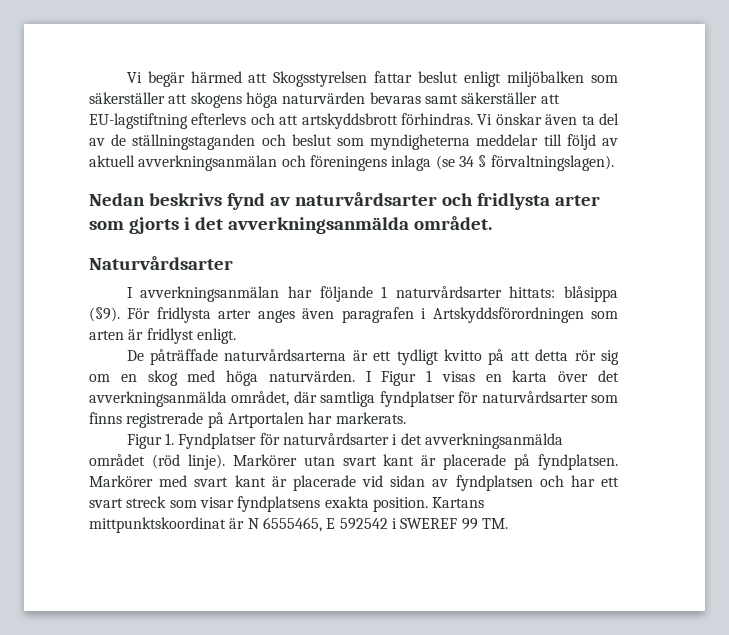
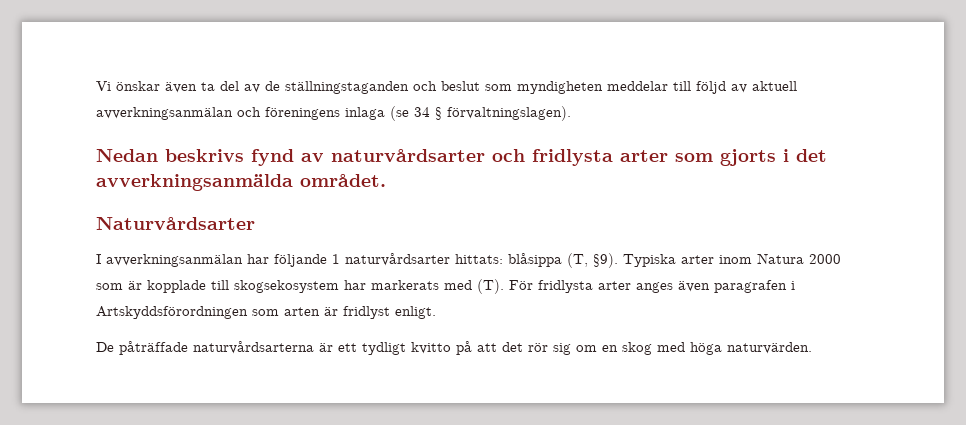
[126,71,618,87] [89,92,560,108] [89,113,493,129] Vi begär härmed att Skogsstyrelsen fattar beslut enligt miljöbalken som säkerställer att skogens höga naturvärden bevaras samt säkerställer att EU-lagstiftning efterlevs och att artskyddsbrott förhindras. Vi -> [96,81,111,91] Vi
[370,134,471,150] myndigheterna -> [517,81,603,94] myndigheten
[89,307,120,322] (§9). -> [567,253,841,268] [96,279,504,294] (T, §9). Typiska arter inom Natura 2000 som är kopplade till skogsekosystem har markerats med (T).
[535,349,569,361] detta -> [502,342,523,352] det
[365,370,619,386] [89,391,618,407] [89,412,406,428] [126,433,563,449] [89,454,618,470] [89,475,620,491] [89,496,485,512] [89,517,508,533] I Figur 1 visas en karta över det avverkningsanmälda området, där samtliga fyndplatser för naturvårdsarter som finns registrerade på Artportalen har markerats. // Figur 1. Fyndplatser för naturvårdsarter i det avverkningsanmälda området (röd linje). Markörer utan svart kant är placerade på fyndplatsen. Markörer med svart kant är placerade vid sidan av fyndplatsen och har ett svart streck som visar fyndplatsens exakta position. Kartans mittpunktskoordinat är N 6555465, E 592542 i SWEREF 99 TM. -> (812, 348) none

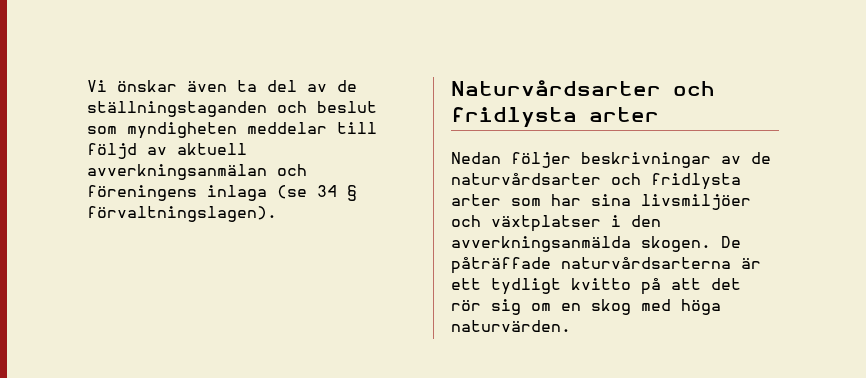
[96,149,324,166] Nedan beskrivs fynd av -> [451,80,715,96] [451,107,659,128] [451,152,771,168] Naturvårdsarter och fridlysta arter // Nedan följer beskrivningar av de
[720,149,827,166] [96,174,386,191] [96,217,255,230] [96,253,841,268] [96,279,795,294] [96,306,436,319] gjorts i det avverkningsanmälda området. // Naturvårdsarter // I avverkningsanmälan har följande 1 naturvårdsarter hittats: blåsippa (T, §9). Typiska arter inom Natura 2000 som är kopplade till skogsekosystem har markerats med (T). För fridlysta arter anges även paragrafen i Artskyddsförordningen som arten är fridlyst enligt. // -> [551,194,751,210] [451,215,661,232] [451,236,711,252] har sina livsmiljöer och växtplatser i den avverkningsanmälda skogen.

